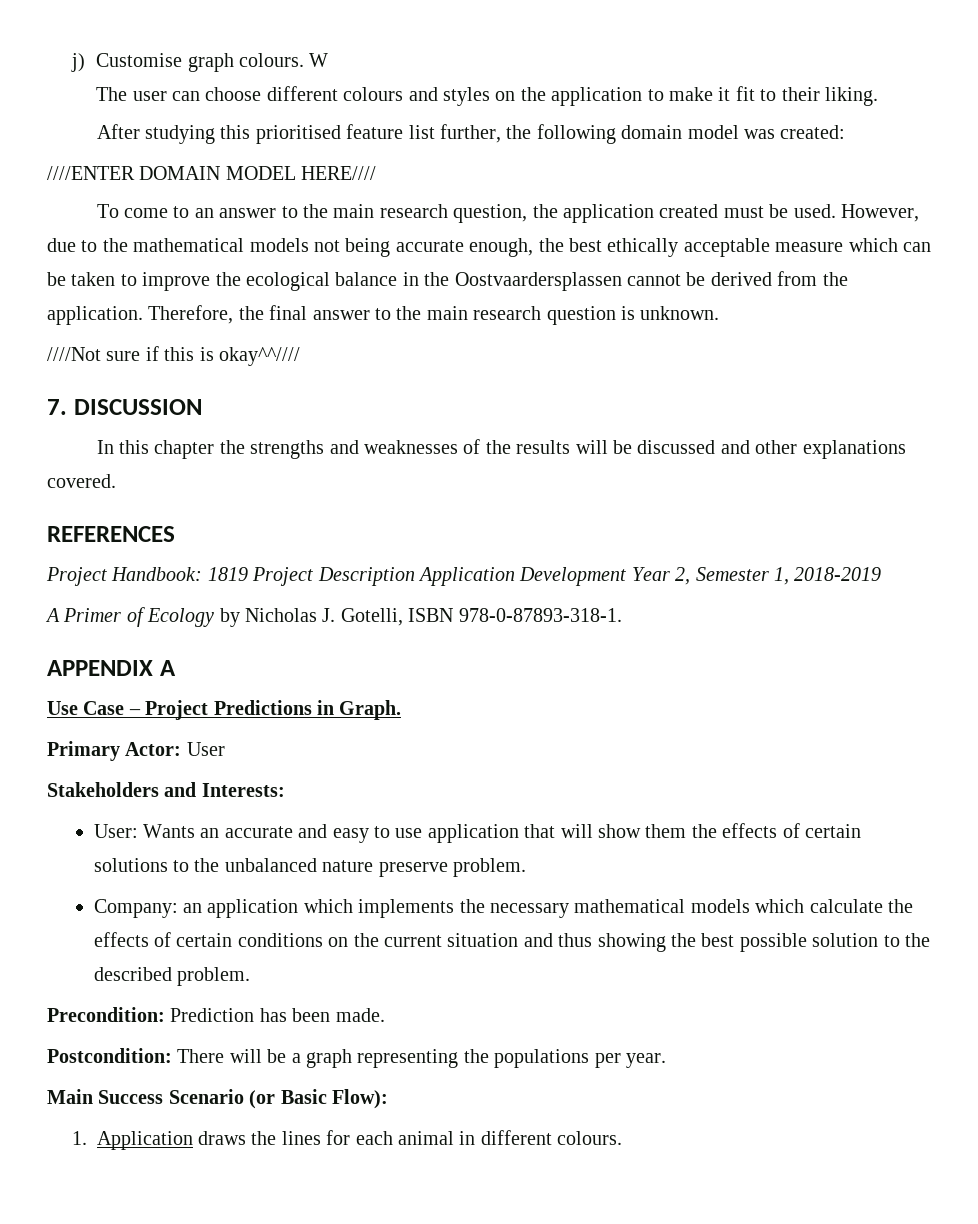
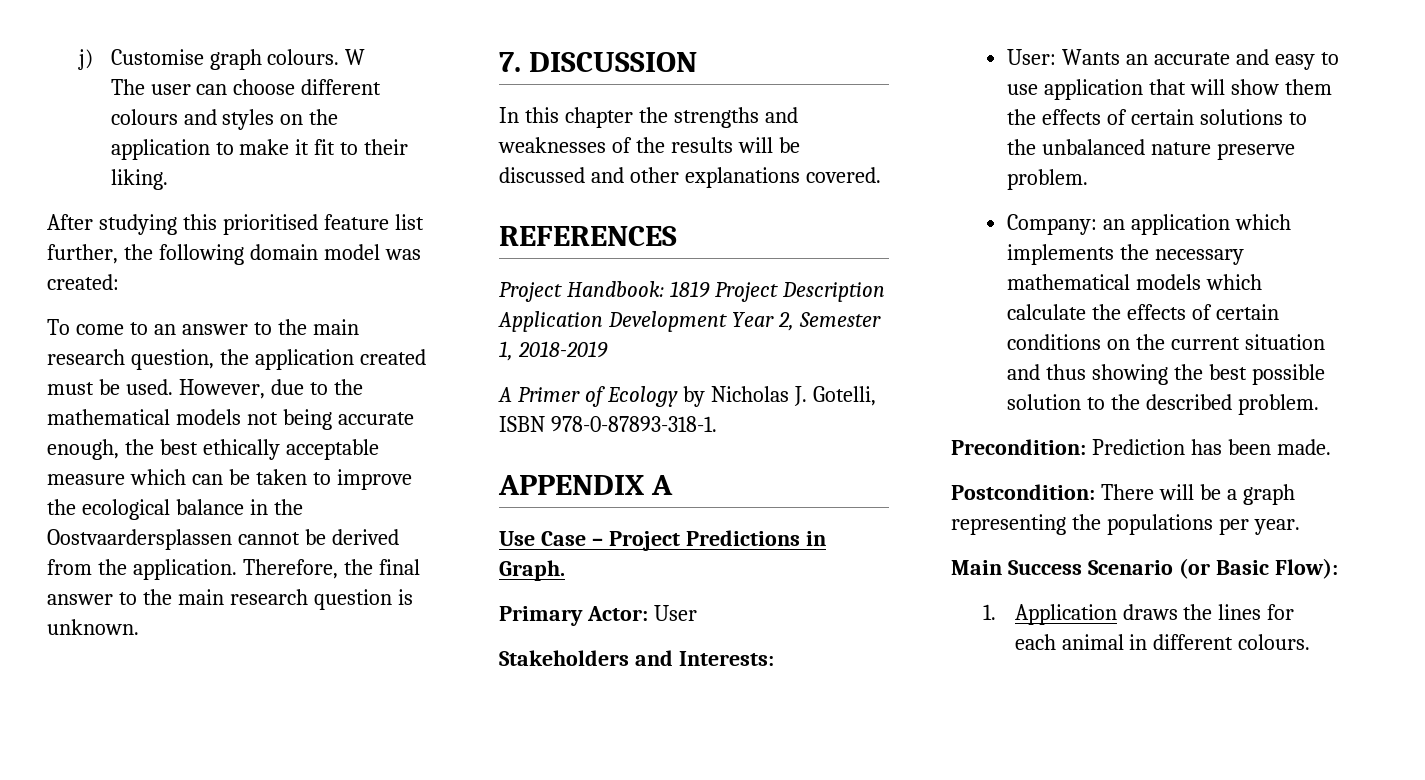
[47,166,377,180] // ////ENTER DOMAIN MODEL HERE//// -> (119, 282) none
[47,346,300,366] // ////Not sure if this is okay^^//// -> (139, 627) none

